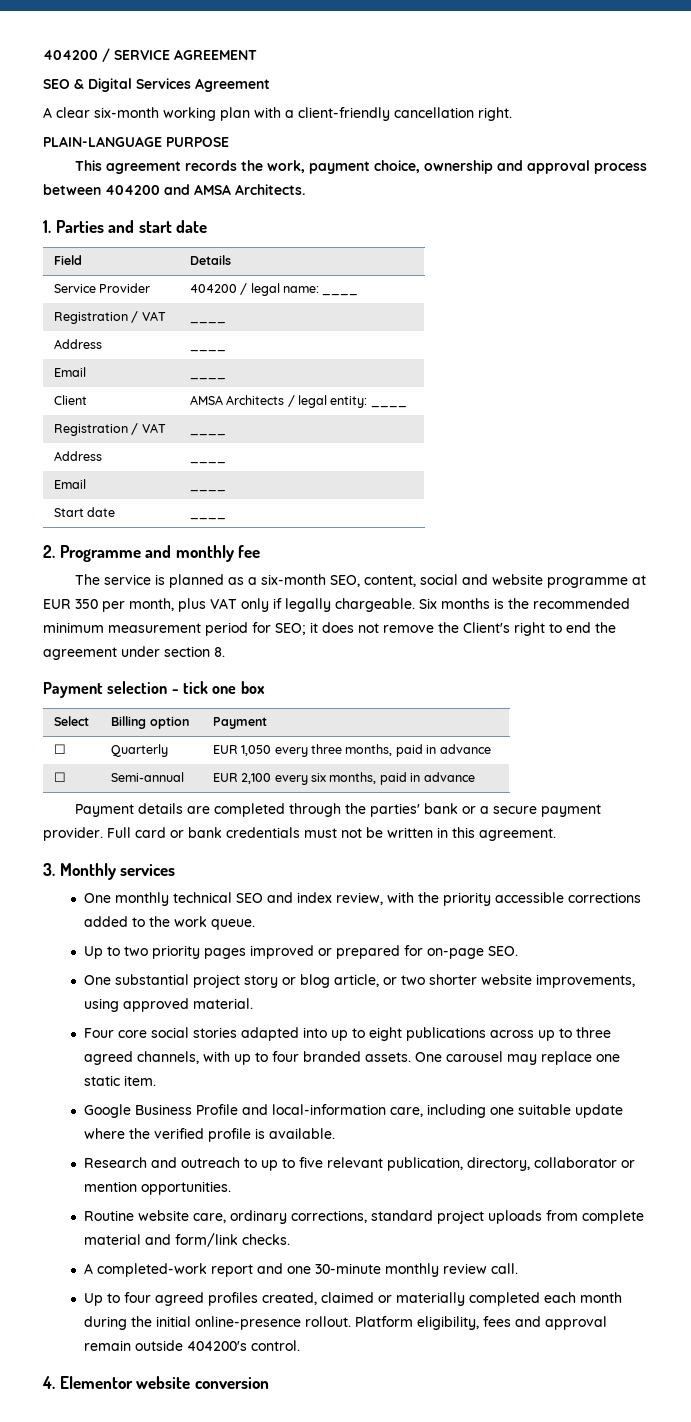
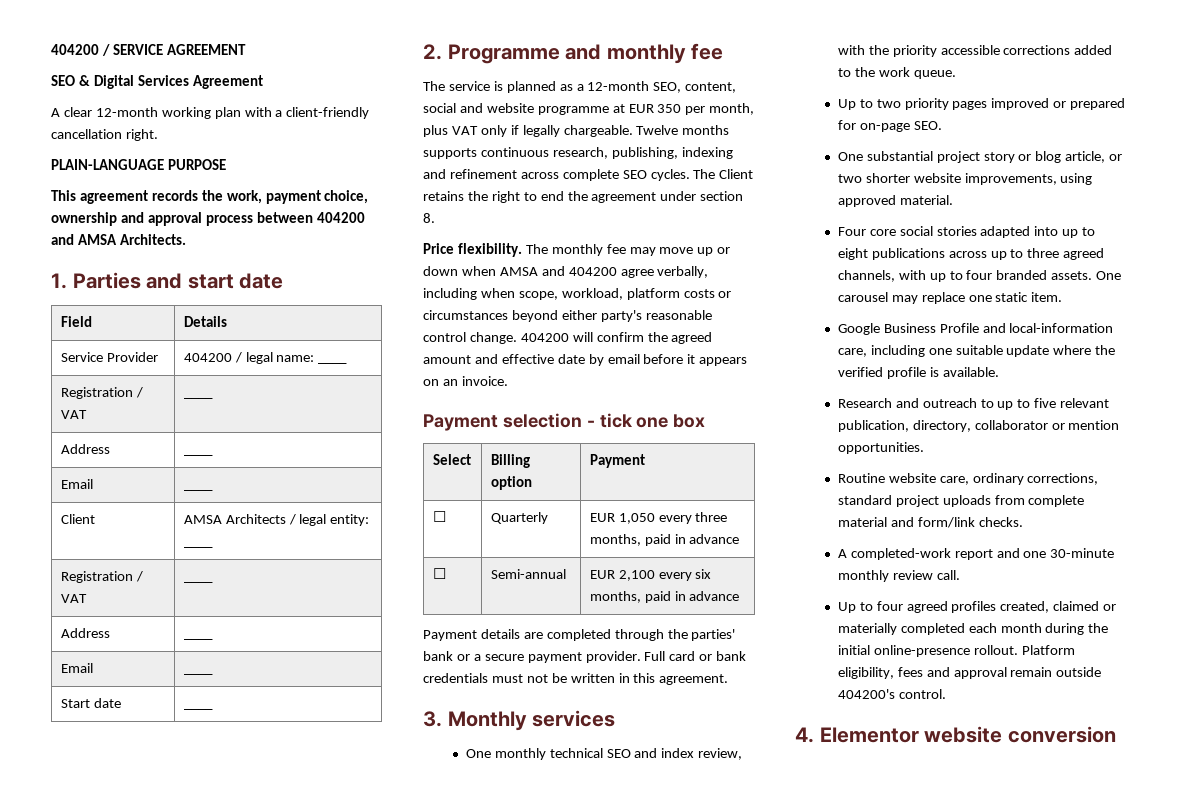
[94,107,159,118] six-month -> [95,107,158,117] 12-month
[261,574,327,585] six-month -> [587,81,650,91] 12-month
[419,598,630,609] [43,622,510,636] Six months is the recommended minimum measurement period for SEO; it does not remove the Client's -> [636,125,730,135] [423,147,733,159] [423,169,754,181] [423,191,488,201] Twelve months supports continuous research, publishing, indexing and refinement across complete SEO cycles. The Client retains the
(225, 652) none -> [423,243,731,257] [423,266,709,278] [423,288,732,300] [423,310,712,322] [423,332,713,344] [423,354,748,366] [423,376,508,386] // Price flexibility. The monthly fee may move up or down when AMSA and 404200 agree verbally, including when scope, workload, platform costs or circumstances beyond either party's reasonable control change. 404200 will confirm the agreed amount and effective date by email before it appears on an invoice.

